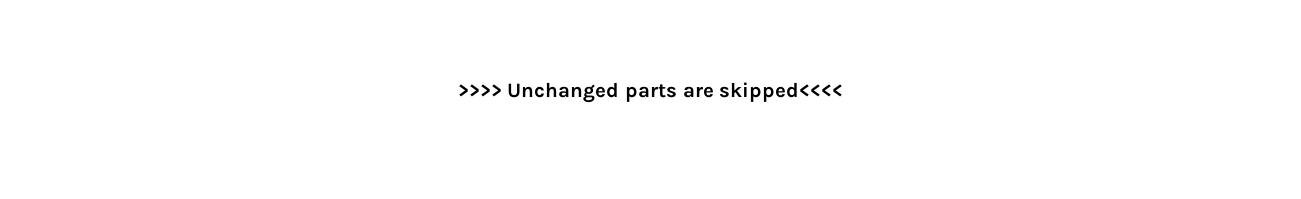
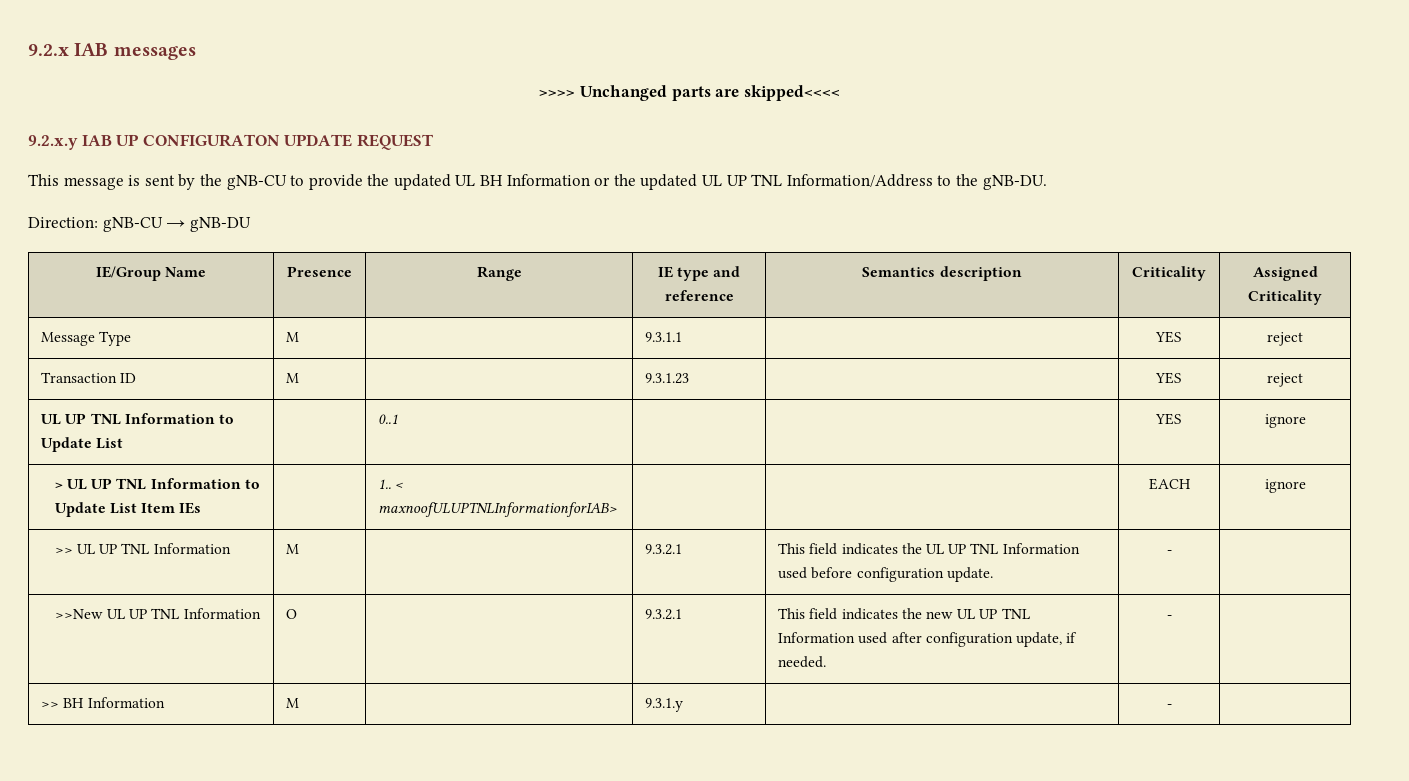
(457, 90) none -> [28,43,196,60] 9.2.x IAB messages //
(844, 92) none -> [28,134,433,150] [28,174,1047,190] [28,217,251,232] [95,266,207,281] [287,266,352,277] [476,266,522,281] [657,266,741,281] [664,290,734,301] [862,266,1022,281] [1132,266,1206,281] [1252,266,1318,281] [1248,290,1322,305] [41,331,132,346] [286,332,300,342] [645,332,683,342] [1155,331,1182,343] [1267,332,1303,346] [41,372,137,383] [286,373,300,383] [645,373,690,384] [1155,372,1182,384] [1267,373,1303,387] [41,413,235,425] [41,437,124,452] [378,414,399,424] [1155,413,1182,425] [1264,414,1306,428] [54,478,260,490] [54,502,202,517] [378,479,404,489] [378,502,618,517] [1148,478,1191,490] [1264,479,1306,493] [54,543,231,554] [286,544,300,554] [645,544,683,555] [778,543,1080,555] [778,567,993,582] [1166,550,1172,554] [54,608,261,619] [286,609,298,619] [645,609,683,620] [778,608,1030,620] [778,632,1078,647] [778,656,827,668] [1166,615,1172,619] [41,697,165,708] [286,698,300,708] [645,698,684,712] [1166,704,1172,708] // 9.2.x.y IAB UP CONFIGURATON UPDATE REQUEST // This message is sent by the gNB-CU to provide the updated UL BH Information or the updated UL UP TNL Information/Address to the gNB-DU. // Direction: gNB-CU → gNB-DU // IE/Group Name | Presence | Range | IE type and reference | Semantics description | Criticality | Assigned Criticality // Message Type | M | | 9.3.1.1 | | YES | reject // Transaction ID | M | | 9.3.1.23 | | YES | reject // UL UP TNL Information to Update List | | 0..1 | | | YES | ignore // > UL UP TNL Information to Update List Item IEs | | 1.. < maxnoofULUPTNLInformationforIAB> | | | EACH | ignore // >> UL UP TNL Information | M | | 9.3.2.1 | This field indicates the UL UP TNL Information used before configuration update. | - | // >>New UL UP TNL Information | O | | 9.3.2.1 | This field indicates the new UL UP TNL Information used after configuration update, if needed. | - | // >> BH Information | M | | 9.3.1.y | | - |

